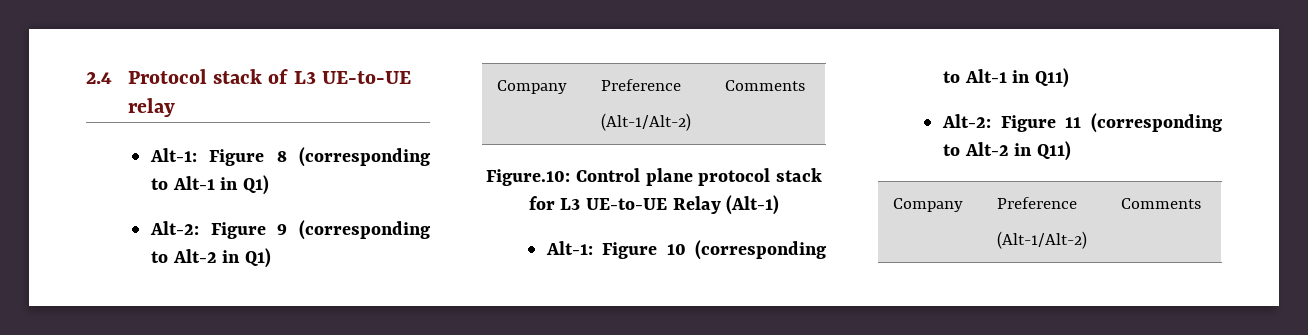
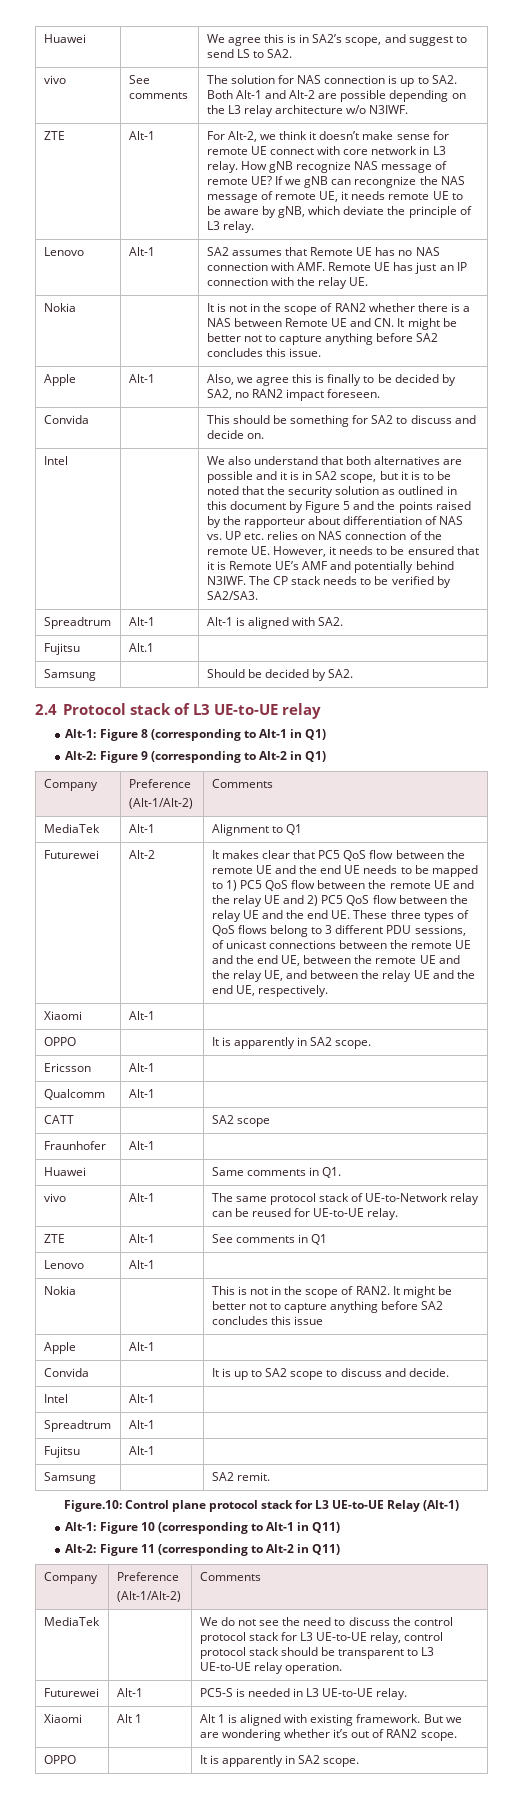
(86, 78) none -> [43,34,86,43] [206,34,467,46] [206,49,293,58] [43,75,66,84] [128,75,150,84] [128,92,188,99] [206,75,457,87] [206,90,466,102] [206,105,409,117] [43,131,65,140] [128,131,155,140] [206,131,449,142] [206,146,446,155] [206,161,448,173] [206,176,465,188] [206,191,463,203] [206,206,472,218] [206,221,254,233] [43,247,84,256] [128,247,155,256] [206,247,440,256] [206,262,467,274] [206,277,369,289] [43,303,76,312] [206,303,470,315] [206,318,457,330] [206,333,439,345] [206,348,321,357] [43,374,76,386] [128,374,155,383] [206,374,456,386] [206,389,381,401] [43,415,89,424] [206,415,476,427] [206,430,264,439] [43,456,68,465] [206,456,463,465] [206,471,451,483] [206,486,457,498] [206,501,471,513] [206,516,464,528] [206,531,442,540] [206,546,479,557] [206,561,454,573] [206,576,451,588] [206,591,258,600] [43,617,111,629] [128,617,155,626] [206,617,344,629] [43,643,80,655] [128,643,154,652] [43,669,96,681] [206,669,354,681] Huawei | | We agree this is in SA2’s scope, and suggest to send LS to SA2. // vivo | See comments | The solution for NAS connection is up to SA2. Both Alt-1 and Alt-2 are possible depending on the L3 relay architecture w/o N3IWF. // ZTE | Alt-1 | For Alt-2, we think it doesn’t make sense for remote UE connect with core network in L3 relay. How gNB recognize NAS message of remote UE? If we gNB can recongnize the NAS message of remote UE, it needs remote UE to be aware by gNB, which deviate the principle of L3 relay. // Lenovo | Alt-1 | SA2 assumes that Remote UE has no NAS connection with AMF. Remote UE has just an IP connection with the relay UE. // Nokia | | It is not in the scope of RAN2 whether there is a NAS between Remote UE and CN. It might be better not to capture anything before SA2 concludes this issue. // Apple | Alt-1 | Also, we agree this is finally to be decided by SA2, no RAN2 impact foreseen. // Convida | | This should be something for SA2 to discuss and decide on. // Intel | | We also understand that both alternatives are possible and it is in SA2 scope, but it is to be noted that the security solution as outlined in this document by Figure 5 and the points raised by the rapporteur about differentiation of NAS vs. UP etc. relies on NAS connection of the remote UE. However, it needs to be ensured that it is Remote UE’s AMF and potentially behind N3IWF. The CP stack needs to be verified by SA2/SA3. // Spreadtrum | Alt-1 | Alt-1 is aligned with SA2. // Fujitsu | Alt.1 | // Samsung | | Should be decided by SA2. //
(806, 85) none -> [43,824,100,833] [128,824,155,833] [211,824,302,836] [43,850,99,859] [128,850,155,859] [211,850,465,861] [211,865,478,877] [211,880,474,891] [211,895,468,907] [211,910,469,922] [211,925,466,937] [211,940,472,949] [211,955,460,966] [211,970,475,982] [211,985,328,997] [43,1011,82,1020] [128,1011,155,1020] [43,1037,76,1046] [211,1037,372,1049] [43,1063,91,1072] [128,1063,155,1072] [43,1089,105,1100] [128,1089,155,1098] [43,1115,74,1124] [211,1115,270,1127] [43,1141,106,1150] [128,1141,155,1150] [43,1167,86,1176] [211,1167,342,1178] [43,1193,66,1202] [128,1193,155,1202] [211,1193,480,1205] [211,1208,399,1220] [43,1234,65,1243] [128,1234,155,1243] [211,1234,328,1245] [43,1260,84,1269] [128,1260,155,1269] [43,1286,76,1295] [211,1286,452,1298] [211,1301,444,1313] [211,1316,323,1325] [43,1342,76,1354] [128,1342,155,1351] [43,1368,89,1377] [211,1368,449,1380] [43,1394,68,1403] [128,1394,155,1403] [43,1420,111,1432] [128,1420,155,1429] [43,1446,80,1458] [128,1446,155,1455] [43,1472,96,1484] [211,1472,270,1481] // MediaTek | Alt-1 | Alignment to Q1 // Futurewei | Alt-2 | It makes clear that PC5 QoS flow between the remote UE and the end UE needs to be mapped to 1) PC5 QoS flow between the remote UE and the relay UE and 2) PC5 QoS flow between the relay UE and the end UE. These three types of QoS flows belong to 3 different PDU sessions, of unicast connections between the remote UE and the end UE, between the remote UE and the relay UE, and between the relay UE and the end UE, respectively. // Xiaomi | Alt-1 | // OPPO | | It is apparently in SA2 scope. // Ericsson | Alt-1 | // Qualcomm | Alt-1 | // CATT | | SA2 scope // Fraunhofer | Alt-1 | // Huawei | | Same comments in Q1. // vivo | Alt-1 | The same protocol stack of UE-to-Network relay can be reused for UE-to-UE relay. // ZTE | Alt-1 | See comments in Q1 // Lenovo | Alt-1 | // Nokia | | This is not in the scope of RAN2. It might be better not to capture anything before SA2 concludes this issue // Apple | Alt-1 | // Convida | | It is up to SA2 scope to discuss and decide. // Intel | Alt-1 | // Spreadtrum | Alt-1 | // Fujitsu | Alt-1 | // Samsung | | SA2 remit.
(1202, 203) none -> [43,1617,100,1626] [199,1617,453,1626] [199,1632,444,1644] [199,1647,435,1659] [199,1662,342,1674] [43,1688,99,1697] [116,1688,143,1697] [199,1688,408,1700] [43,1714,82,1723] [116,1714,142,1723] [199,1714,462,1726] [199,1729,457,1741] [43,1755,76,1764] [199,1755,360,1767] // MediaTek | | We do not see the need to discuss the control protocol stack for L3 UE-to-UE relay, control protocol stack should be transparent to L3 UE-to-UE relay operation. // Futurewei | Alt-1 | PC5-S is needed in L3 UE-to-UE relay. // Xiaomi | Alt 1 | Alt 1 is aligned with existing framework. But we are wondering whether it’s out of RAN2 scope. // OPPO | | It is apparently in SA2 scope.

